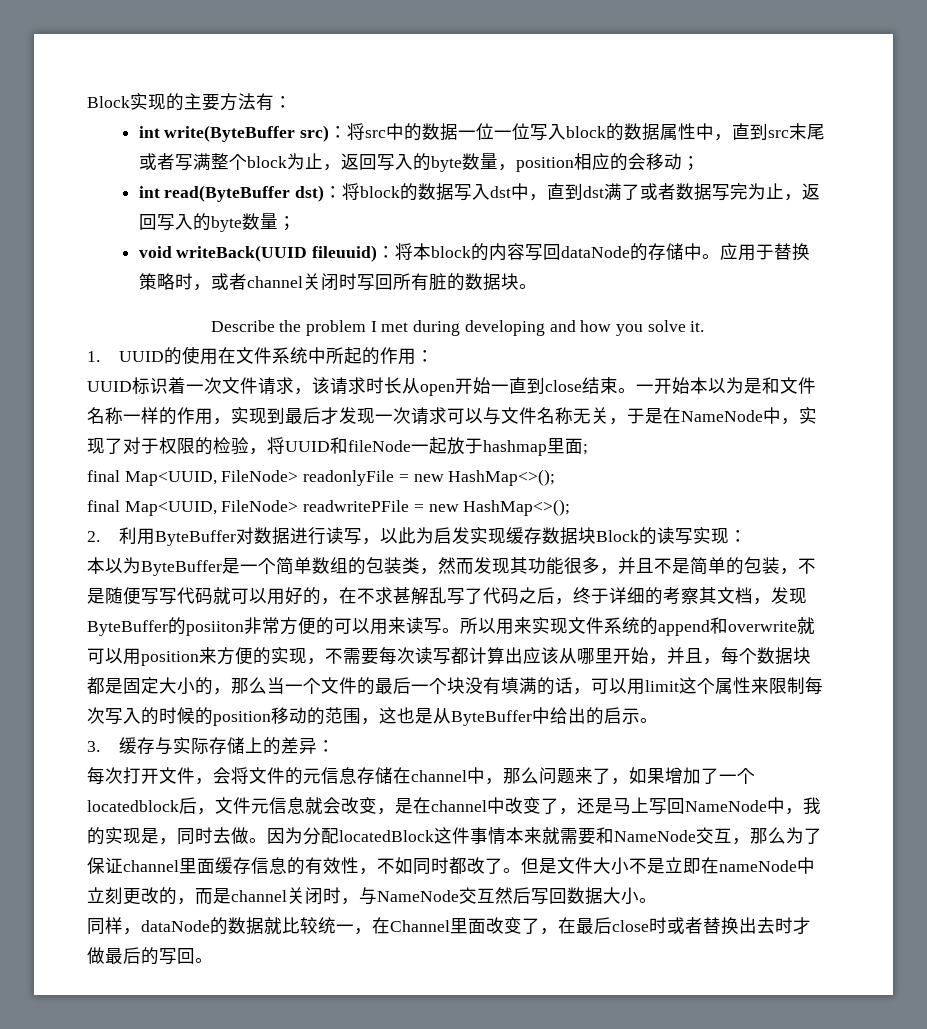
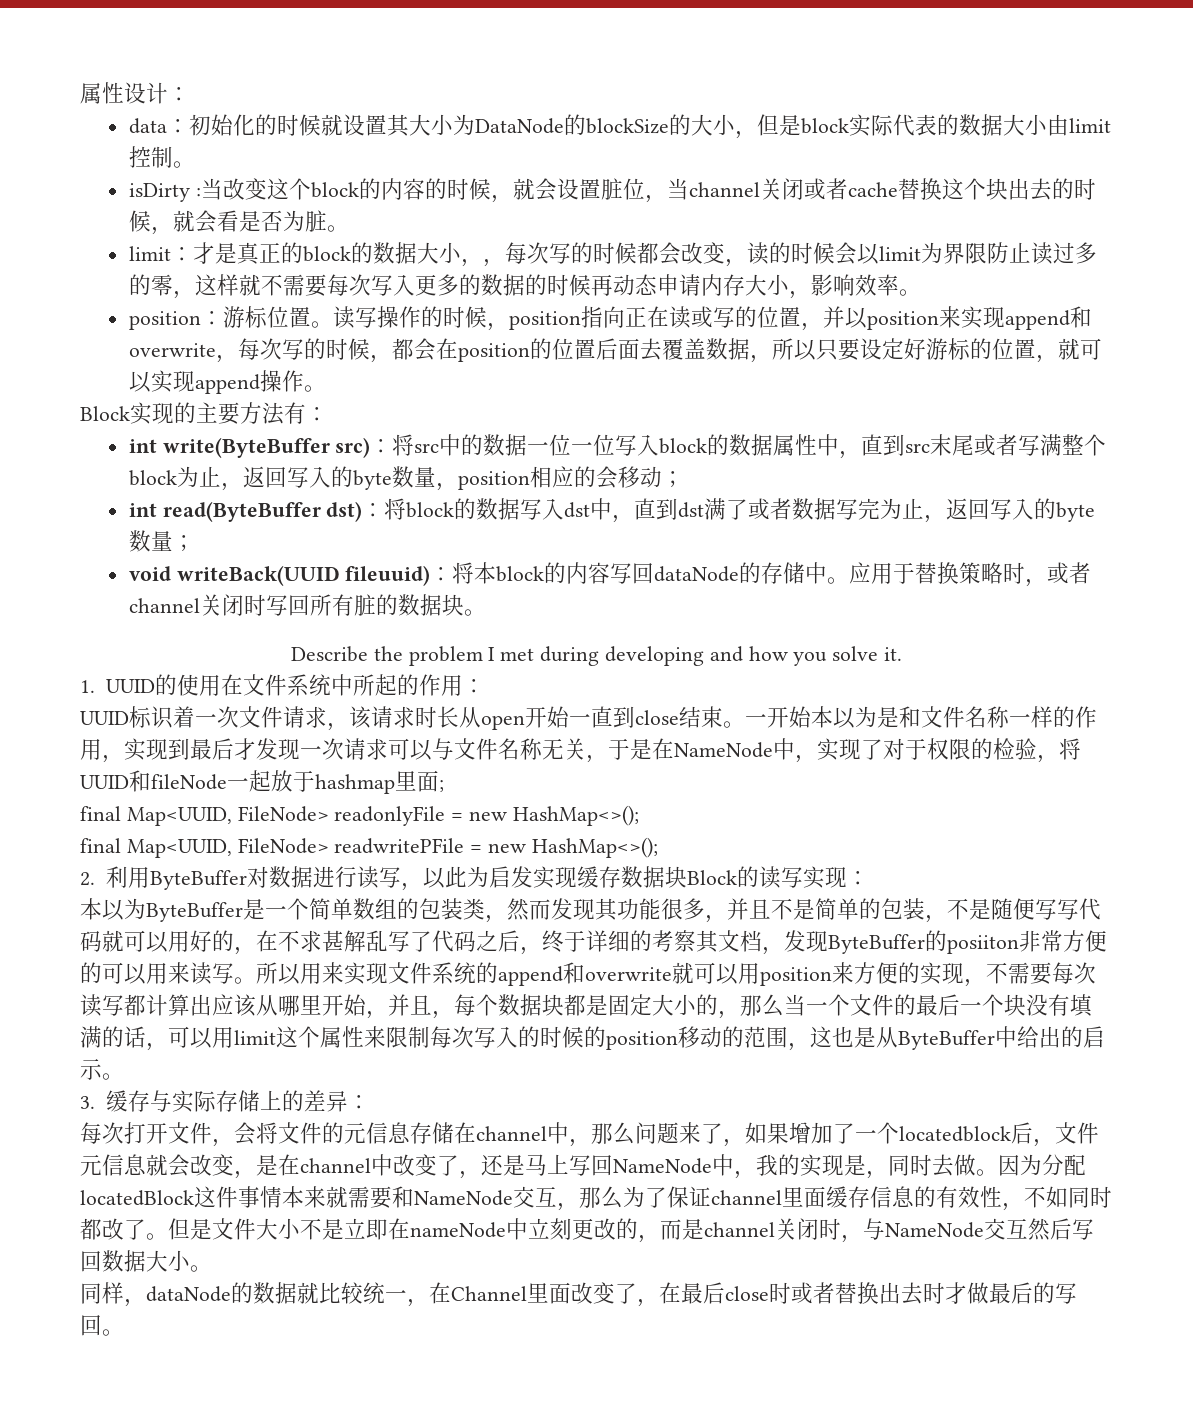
(87, 102) none -> [80,82,190,104] [128,114,1111,139] [128,146,195,168] [128,178,1096,203] [128,210,349,235] [128,242,1097,267] [128,274,921,299] [128,306,1092,331] [128,338,1102,363] [128,370,326,394] 属性设计： // data：初始化的时候就设置其大小为DataNode的blockSize的大小，但是block实际代表的数据大小由limit控制。 // isDirty :当改变这个block的内容的时候，就会设置脏位，当channel关闭或者cache替换这个块出去的时候，就会看是否为脏。 // limit：才是真正的block的数据大小，，每次写的时候都会改变，读的时候会以limit为界限防止读过多的零，这样就不需要每次写入更多的数据的时候再动态申请内存大小，影响效率。 // position：游标位置。读写操作的时候，position指向正在读或写的位置，并以position来实现append和overwrite，每次写的时候，都会在position的位置后面去覆盖数据，所以只要设定好游标的位置，就可以实现append操作。 //

